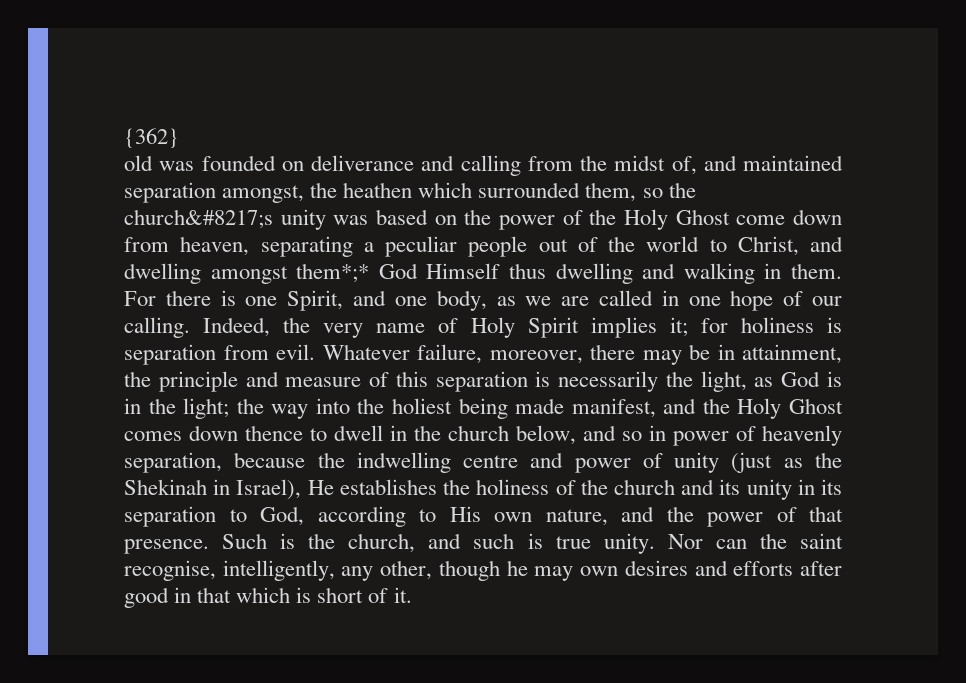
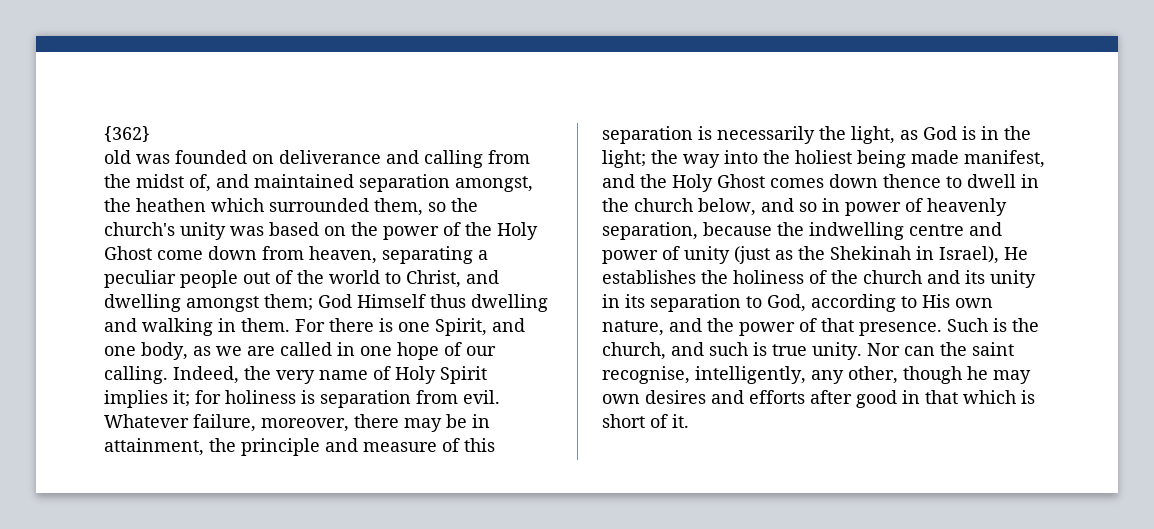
[124,209,273,229] church&#8217;s -> [104,222,175,236] church's
[296,263,370,283] them*;* -> [264,294,313,311] them;

